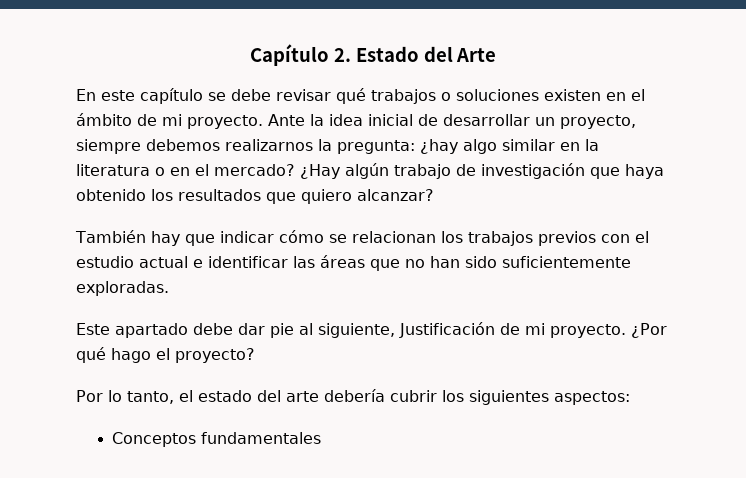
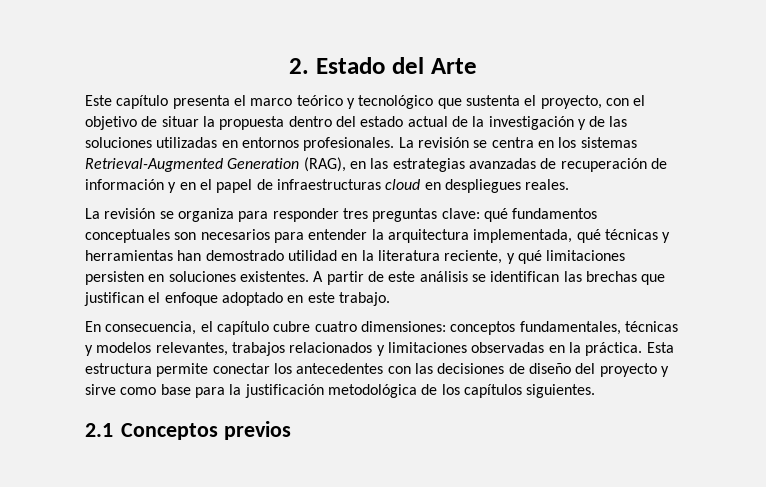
[249,44,329,66] Capítulo -> (289, 66) none
[76,88,645,104] [76,113,636,129] [76,139,599,154] [76,163,664,179] [76,189,434,204] [75,230,649,246] [76,255,631,271] [76,281,169,296] [76,322,667,338] [76,347,255,363] [76,389,630,405] [112,432,322,447] En este capítulo se debe revisar qué trabajos o soluciones existen en el ámbito de mi proyecto. Ante la idea inicial de desarrollar un proyecto, siempre debemos realizarnos la pregunta: ¿hay algo similar en la literatura o en el mercado? ¿Hay algún trabajo de investigación que haya obtenido los resultados que quiero alcanzar? // También hay que indicar cómo se relacionan los trabajos previos con el estudio actual e identificar las áreas que no han sido suficientemente exploradas. // Este apartado debe dar pie al siguiente, Justificación de mi proyecto. ¿Por qué hago el proyecto? // Por lo tanto, el estado del arte debería cubrir los siguientes aspectos: // Conceptos fundamentales -> [85,95,646,109] [85,116,628,130] [85,137,637,151] [85,157,667,172] [85,179,570,193] [85,208,598,222] [85,229,671,243] [85,250,626,264] [85,271,666,285] [84,292,390,306] [85,321,678,335] [85,342,674,356] [85,363,669,377] [85,384,596,398] [85,421,291,440] Este capítulo presenta el marco teórico y tecnológico que sustenta el proyecto, con el objetivo de situar la propuesta dentro del estado actual de la investigación y de las soluciones utilizadas en entornos profesionales. La revisión se centra en los sistemas Retrieval-Augmented Generation (RAG), en las estrategias avanzadas de recuperación de información y en el papel de infraestructuras cloud en despliegues reales. // La revisión se organiza para responder tres preguntas clave: qué fundamentos conceptuales son necesarios para entender la arquitectura implementada, qué técnicas y herramientas han demostrado utilidad en la literatura reciente, y qué limitaciones persisten en soluciones existentes. A partir de este análisis se identifican las brechas que justifican el enfoque adoptado en este trabajo. // En consecuencia, el capítulo cubre cuatro dimensiones: conceptos fundamentales, técnicas y modelos relevantes, trabajos relacionados y limitaciones observadas en la práctica. Esta estructura permite conectar los antecedentes con las decisiones de diseño del proyecto y sirve como base para la justificación metodológica de los capítulos siguientes. // 2.1 Conceptos previos

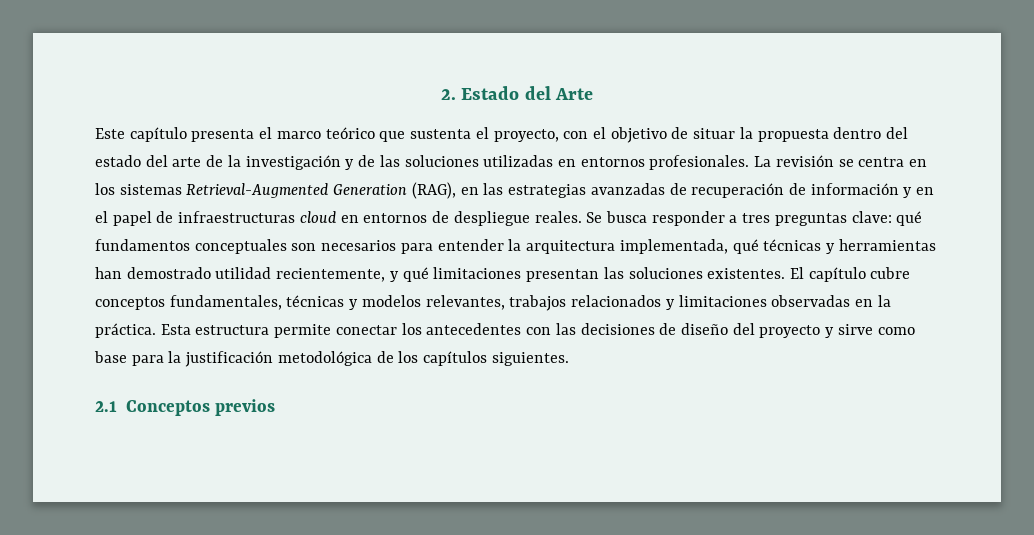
[346,95,434,109] y tecnológico -> (375, 133) none
[407,116,448,127] actual -> [145,155,202,167] del arte
[444,179,570,193] [85,208,339,222] despliegues reales. // La revisión se organiza para responder -> [363,211,738,226] entornos de despliegue reales. Se busca responder a
[341,250,626,264] [85,271,666,285] [84,292,390,306] [85,321,446,335] en la literatura reciente, y qué limitaciones persisten en soluciones existentes. A partir de este análisis se identifican las brechas que justifican el enfoque adoptado en este trabajo. // En consecuencia, el capítulo cubre cuatro dimensiones: -> [276,267,911,282] recientemente, y qué limitaciones presentan las soluciones existentes. El capítulo cubre

